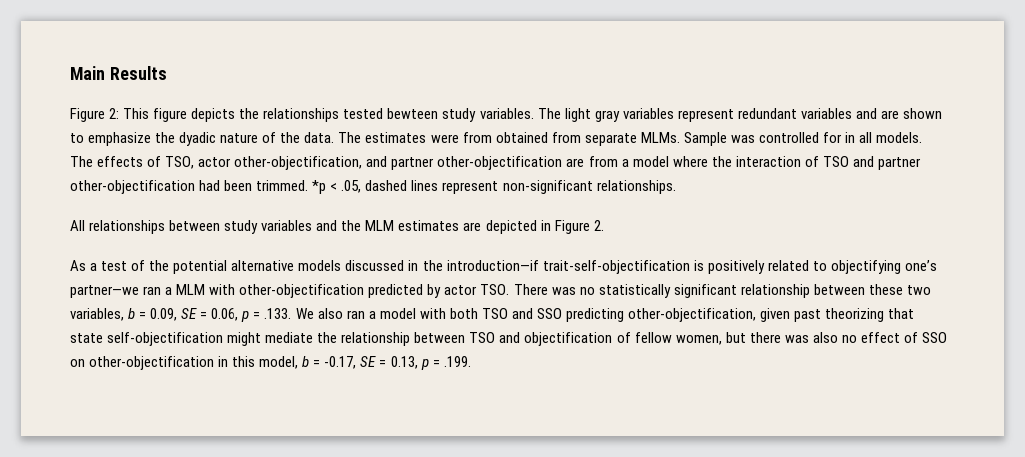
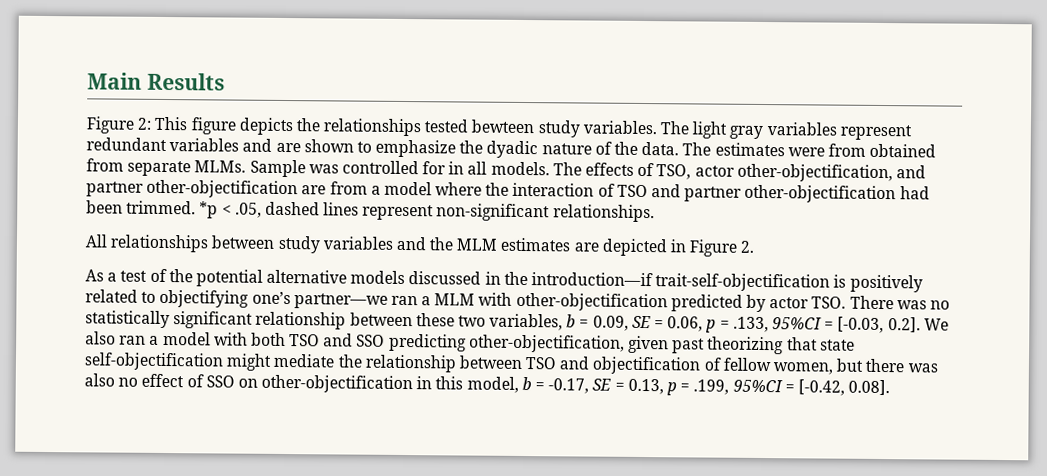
[264,308,292,319] .133. -> [732,316,921,334] .133, 95%CI = [-0.03, 0.2].
[443,356,471,367] .199. -> [693,379,891,396] .199, 95%CI = [-0.42, 0.08].

